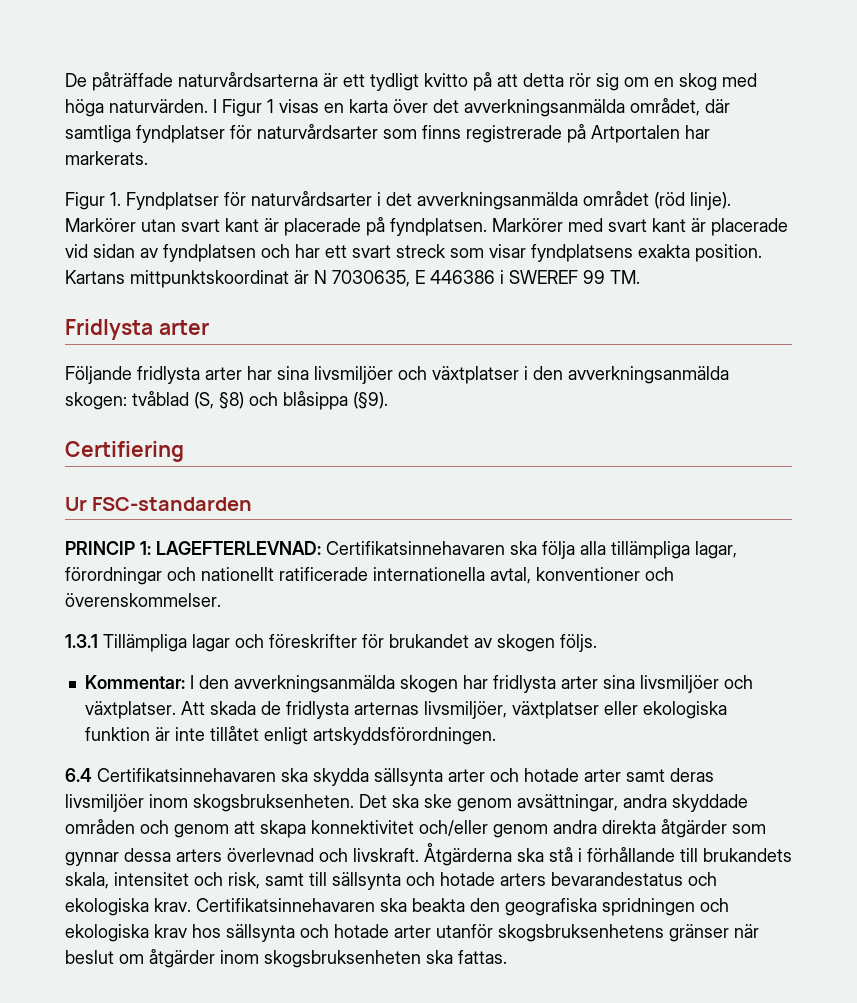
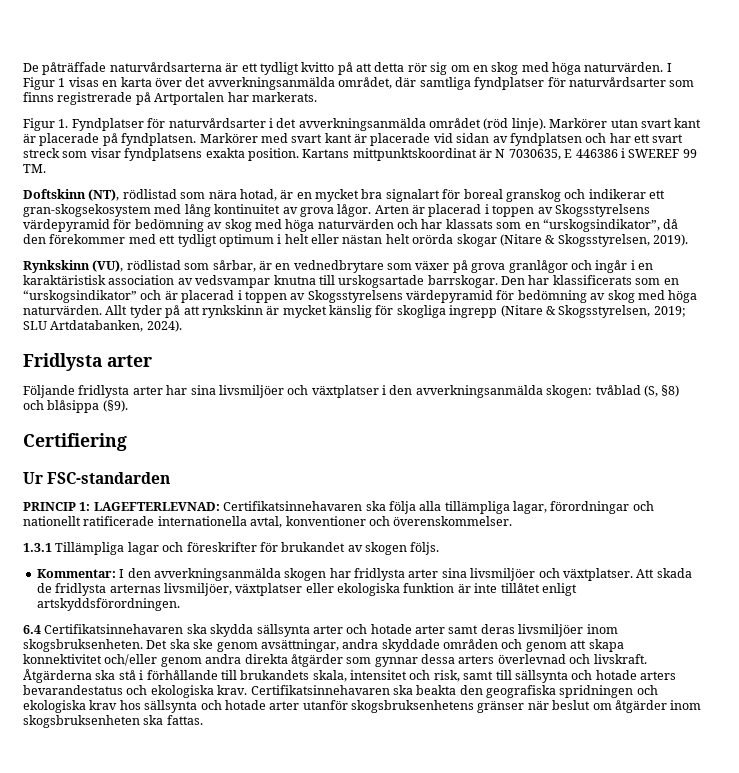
(640, 277) none -> [23,189,665,202] [23,204,650,217] [23,219,679,232] [23,234,688,247] [23,260,653,273] [23,275,679,288] [23,290,698,303] [23,305,686,318] [23,320,182,332] // Doftskinn (NT), rödlistad som nära hotad, är en mycket bra signalart för boreal granskog och indikerar ett gran-skogsekosystem med lång kontinuitet av grova lågor. Arten är placerad i toppen av Skogsstyrelsens värdepyramid för bedömning av skog med höga naturvärden och har klassats som en “urskogsindikator”, då den förekommer med ett tydligt optimum i helt eller nästan helt orörda skogar (Nitare & Skogsstyrelsen, 2019). // Rynkskinn (VU), rödlistad som sårbar, är en vednedbrytare som växer på grova granlågor och ingår i en karaktäristisk association av vedsvampar knutna till urskogsartade barrskogar. Den har klassificerats som en “urskogsindikator” och är placerad i toppen av Skogsstyrelsens värdepyramid för bedömning av skog med höga naturvärden. Allt tyder på att rynkskinn är mycket känslig för skogliga ingrepp (Nitare & Skogsstyrelsen, 2019; SLU Artdatabanken, 2024).

